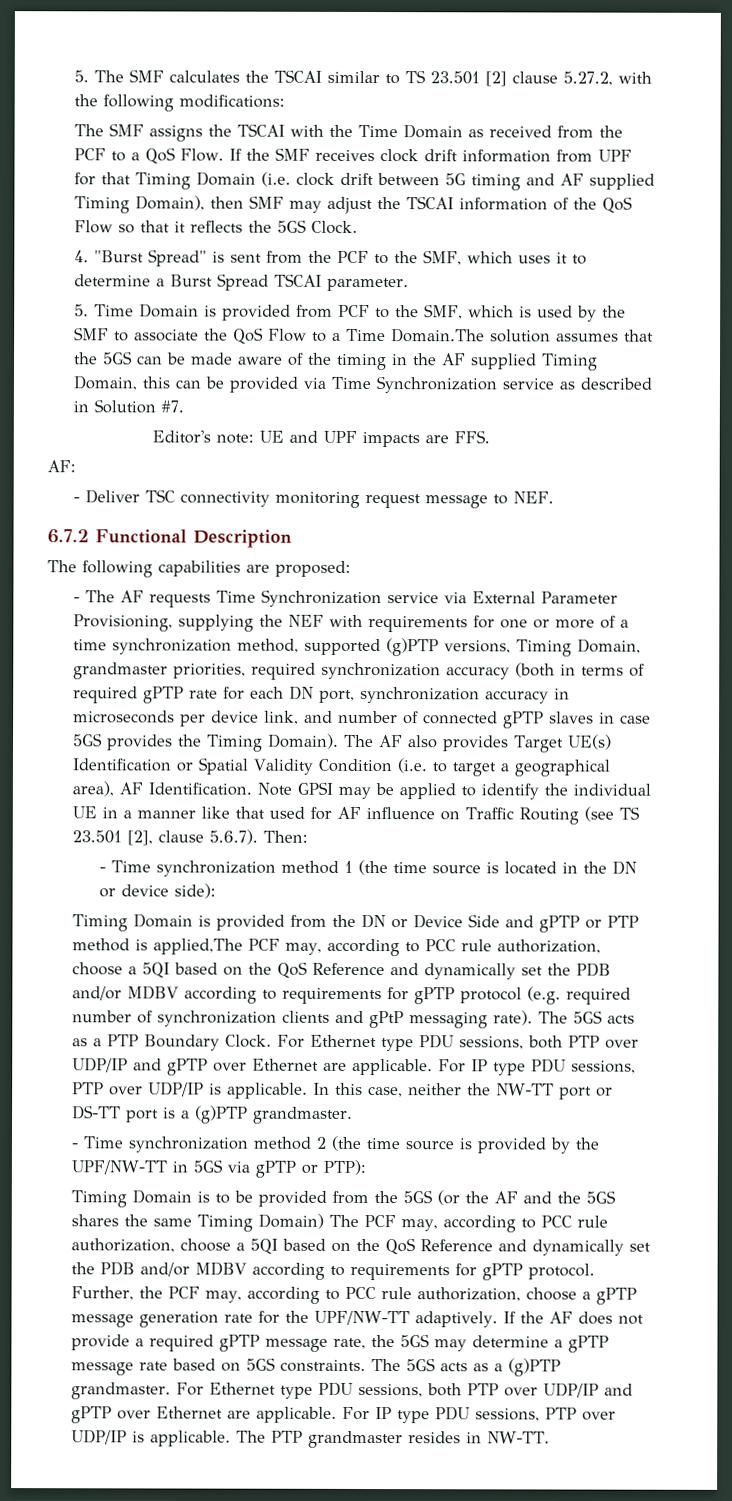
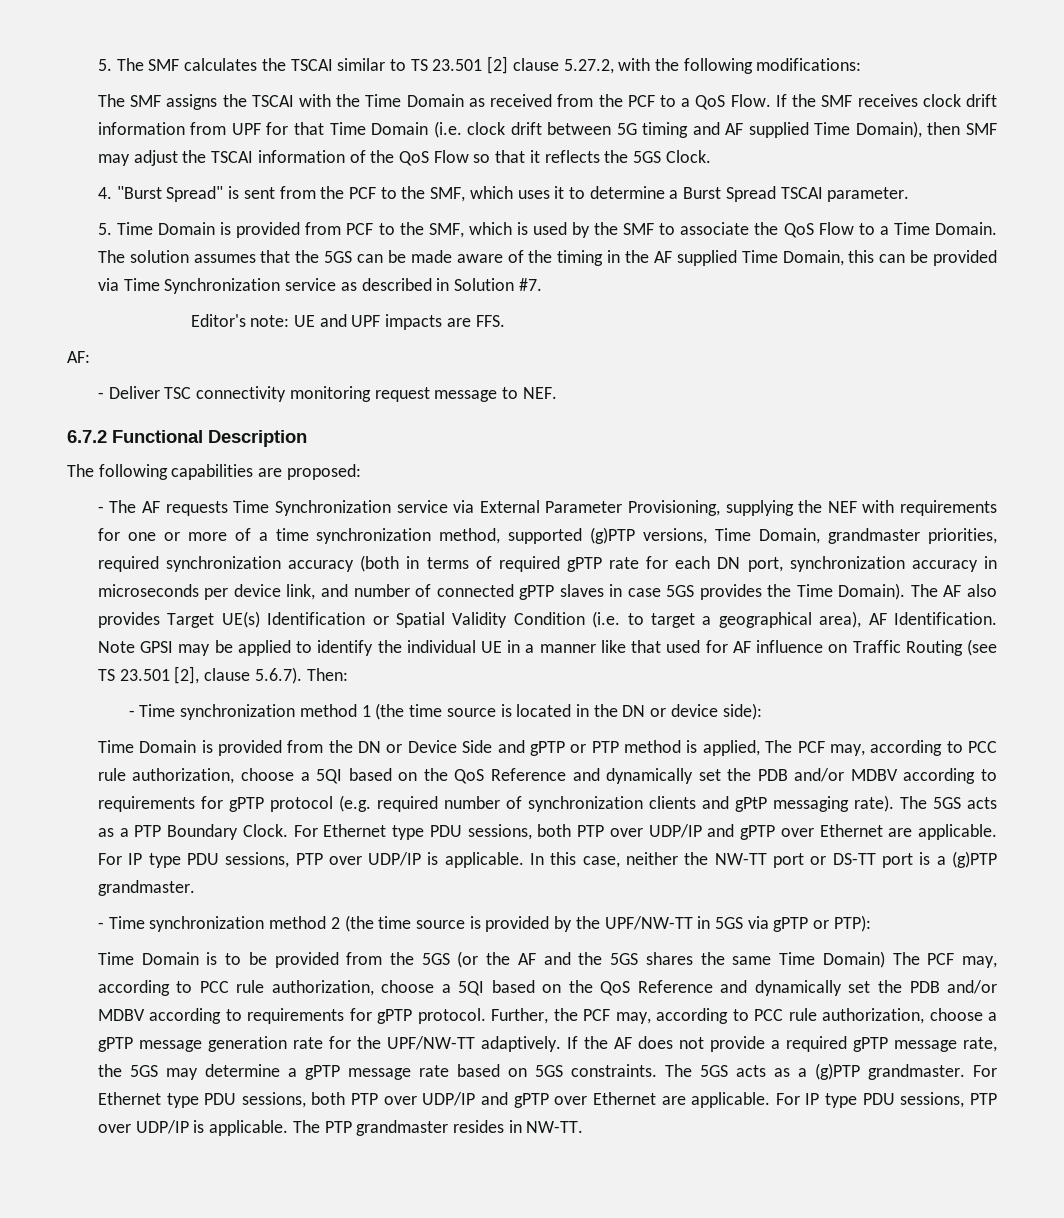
[135,172,192,190] Timing -> [329,122,366,135] Time
[74,196,131,214] Timing -> [814,122,851,135] Time
[391,328,486,343] Domain.The -> [935,222,998,235] [97,250,125,263] Domain. The
[541,353,599,371] Timing -> [741,250,778,263] Time
[516,639,573,657] Timing -> [715,528,752,541] Time
[206,734,264,752] Timing -> [796,584,833,597] Time
[72,914,129,932] Timing -> [97,740,134,753] Time
[153,938,244,955] applied,The -> [702,740,793,756] applied, The
[71,1190,128,1208] Timing -> [97,952,134,965] Time
[197,1214,254,1232] Timing -> [779,952,816,965] Time

